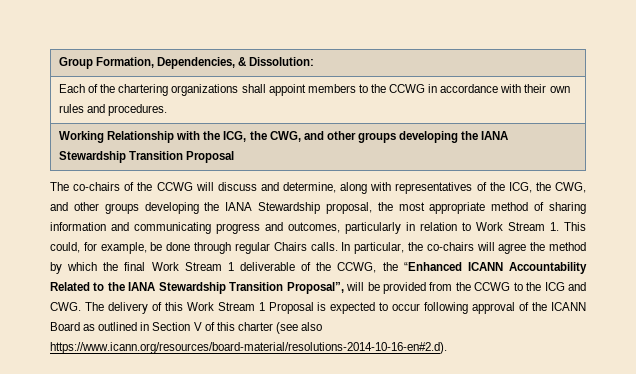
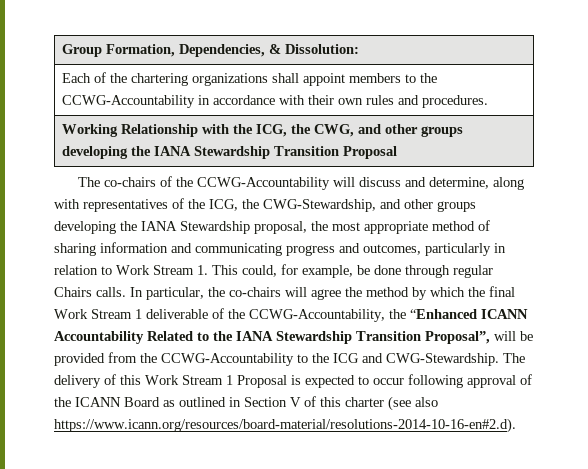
[389,84,426,93] CCWG -> [62,95,196,108] CCWG-Accountability
[156,182,193,191] CCWG -> [196,177,330,190] CCWG-Accountability
[555,182,586,193] CWG, -> [263,199,376,212] CWG-Stewardship,
[337,262,377,273] CCWG, -> [249,309,385,322] CCWG-Accountability,
[474,282,511,291] CCWG -> [161,353,294,366] CCWG-Accountability
[50,302,81,311] CWG. -> [386,353,499,366] CWG-Stewardship.

